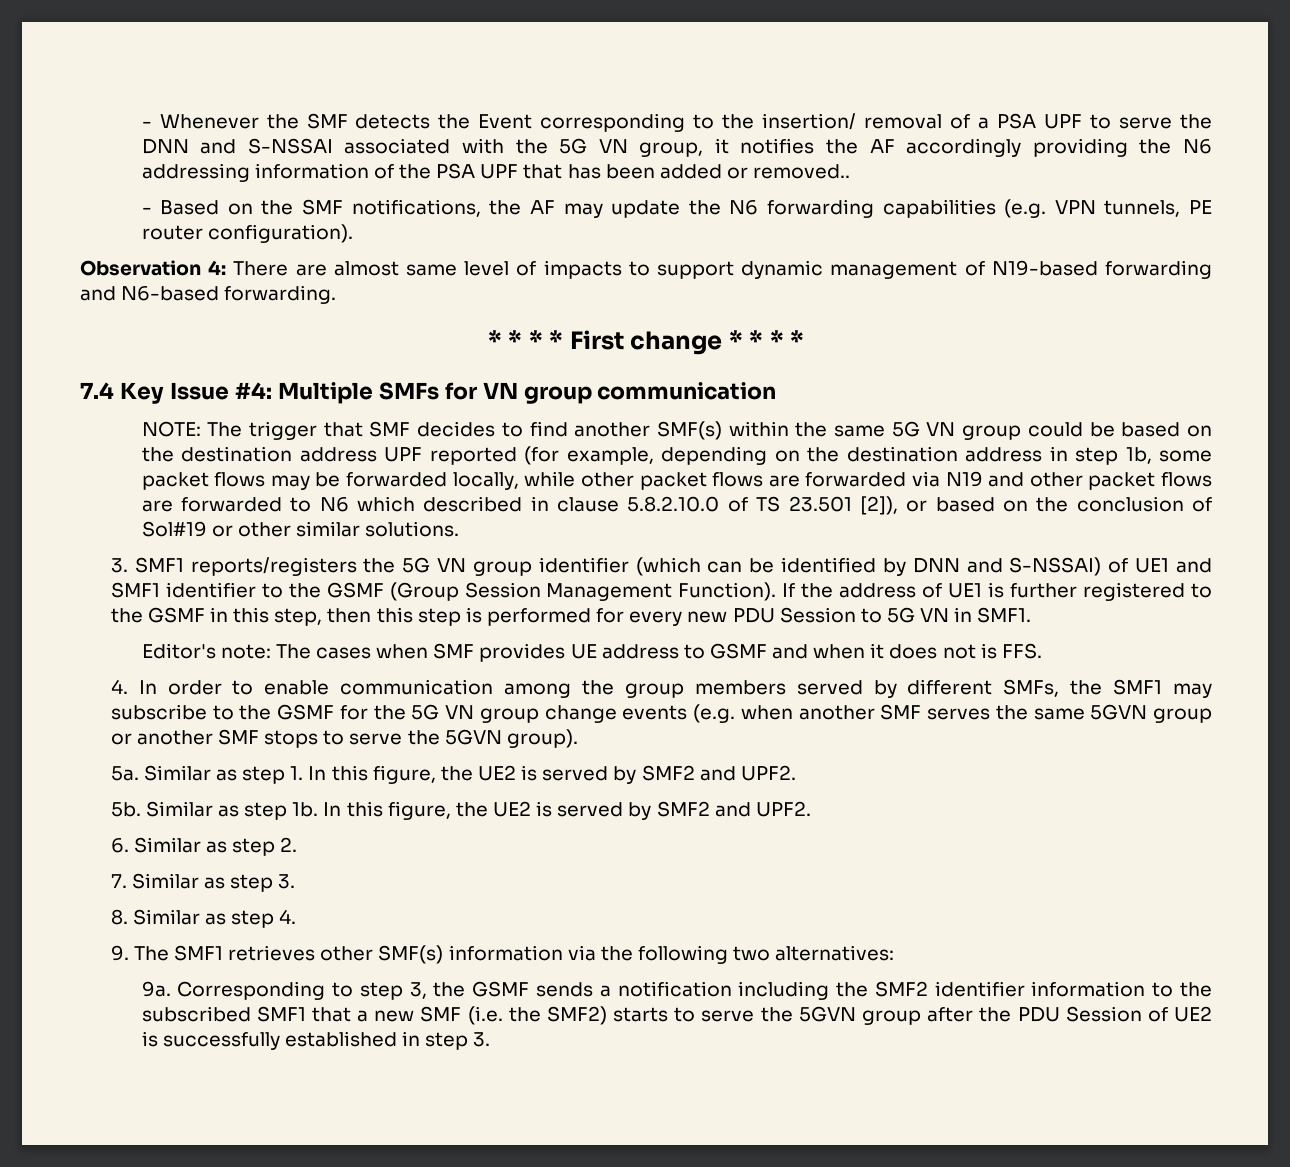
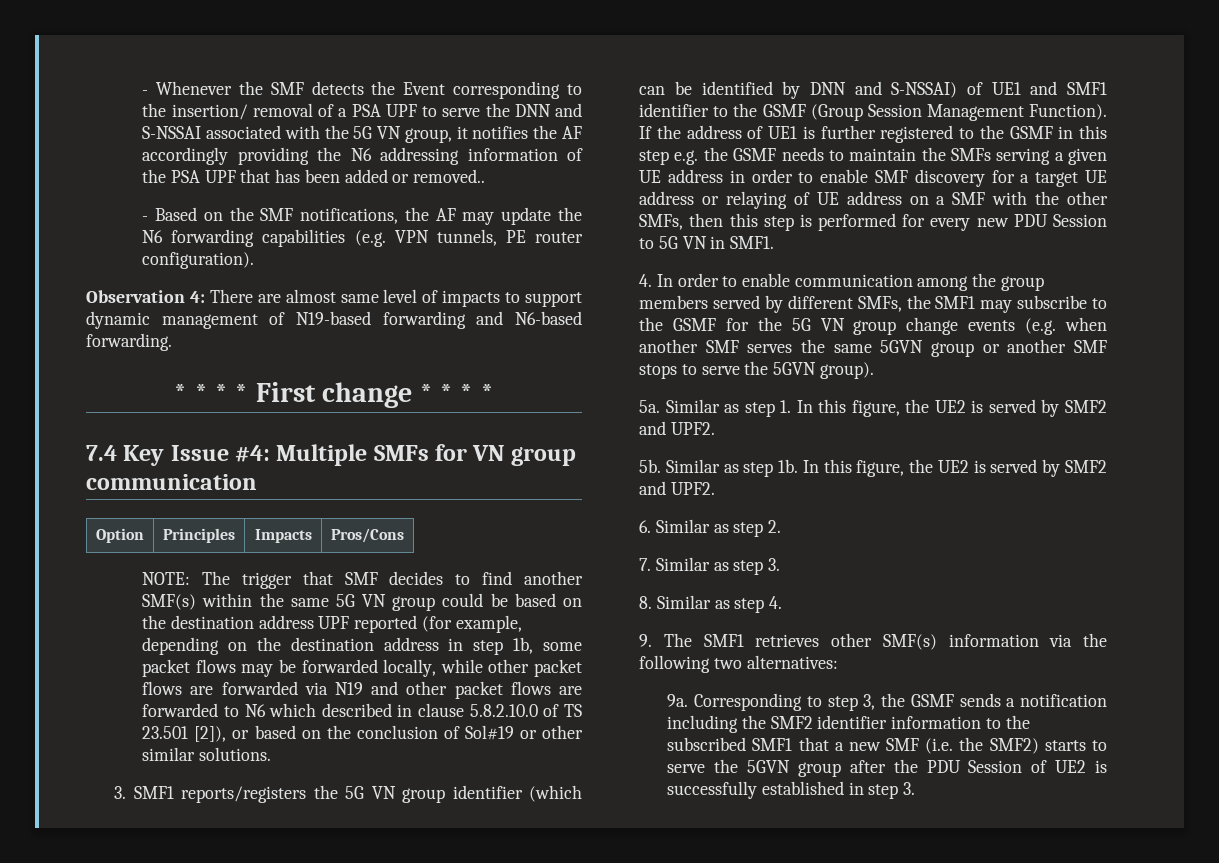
(777, 391) none -> [96,528,144,543] [163,528,235,543] [254,529,312,543] [331,528,404,543] // Option | Principles | Impacts | Pros/Cons
[274,608,323,626] step, -> [639,147,1107,165] [639,169,1107,187] [639,191,1108,209] [639,214,684,230] step e.g. the GSMF needs to maintain the SMFs serving a given UE address in order to enable SMF discovery for a target UE address or relaying of UE address on a SMF with the other SMFs,
[141,643,1042,662] // Editor's note: The cases when SMF provides UE address to GSMF and when it does not is FFS. -> (775, 242) none

